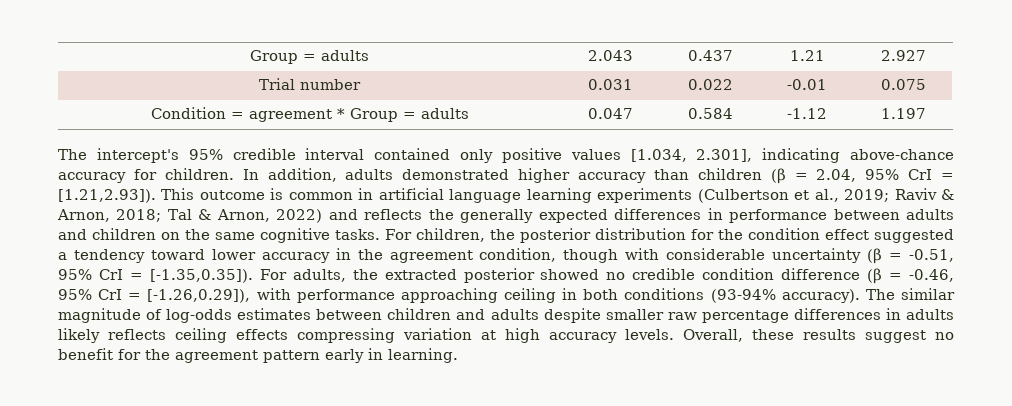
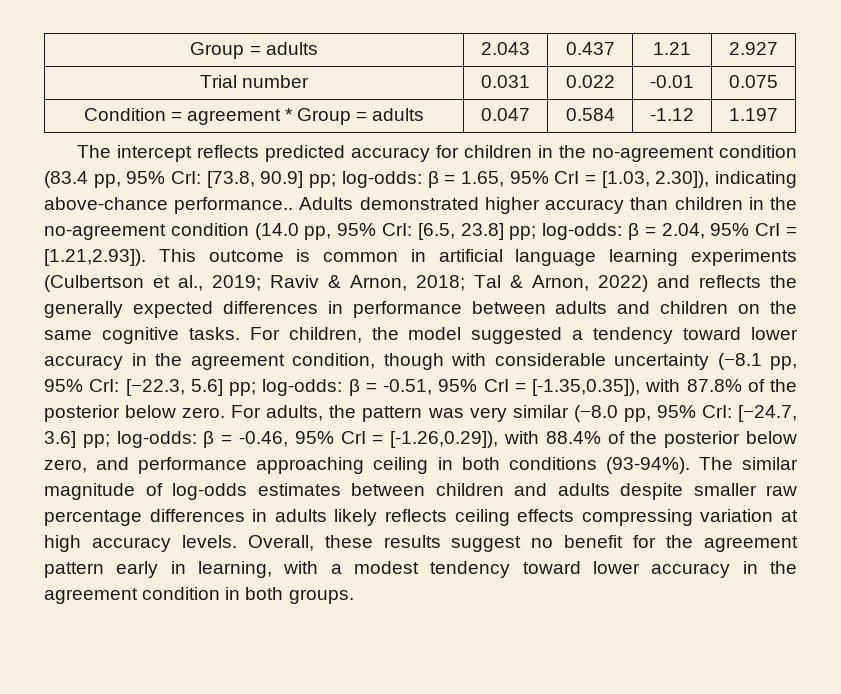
[96,148,955,163] [58,168,394,183] intercept's 95% credible interval contained only positive values [1.034, 2.301], indicating above-chance accuracy for children. In addition, adults -> [117,145,797,162] [44,171,797,188] [44,197,354,214] intercept reflects predicted accuracy for children in the no-agreement condition (83.4 pp, 95% CrI: [73.8, 90.9] pp; log-odds: β = 1.65, 95% CrI = [1.03, 2.30]), indicating above-chance performance.. Adults
[770,168,786,184] (β -> [748,197,797,210] [44,223,639,240] in the no-agreement condition (14.0 pp, 95% CrI: [6.5, 23.8] pp; log-odds: β
[520,228,869,243] posterior distribution for the condition effect -> [408,327,462,340] model
[867,248,883,264] (β -> [717,353,797,370] [44,379,360,396] (−8.1 pp, 95% CrI: [−22.3, 5.6] pp; log-odds: β
[149,268,883,284] [-1.35,0.35]). For adults, the extracted posterior showed no credible condition difference (β -> [532,379,797,396] [44,405,797,422] [44,431,215,448] [-1.35,0.35]), with 87.8% of the posterior below zero. For adults, the pattern was very similar (−8.0 pp, 95% CrI: [−24.7, 3.6] pp; log-odds: β
(291, 294) none -> [545,431,797,448] [44,457,130,473] 88.4% of the posterior below zero, and
[710,289,860,303] (93-94% accuracy). -> [605,457,690,474] (93-94%).
[388,348,458,363] learning. -> [198,561,798,578] [44,587,354,604] learning, with a modest tendency toward lower accuracy in the agreement condition in both groups.

